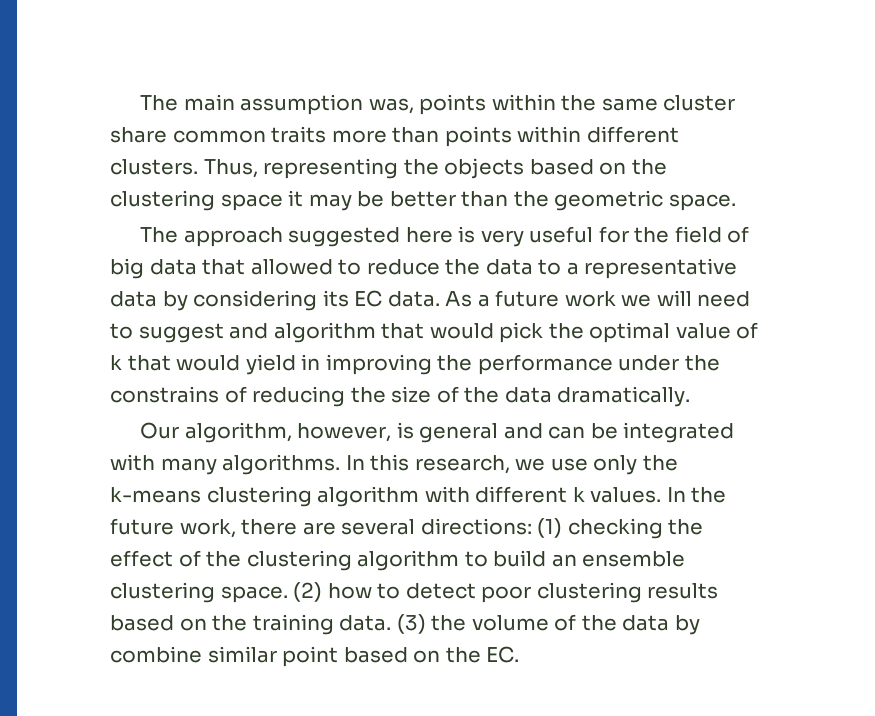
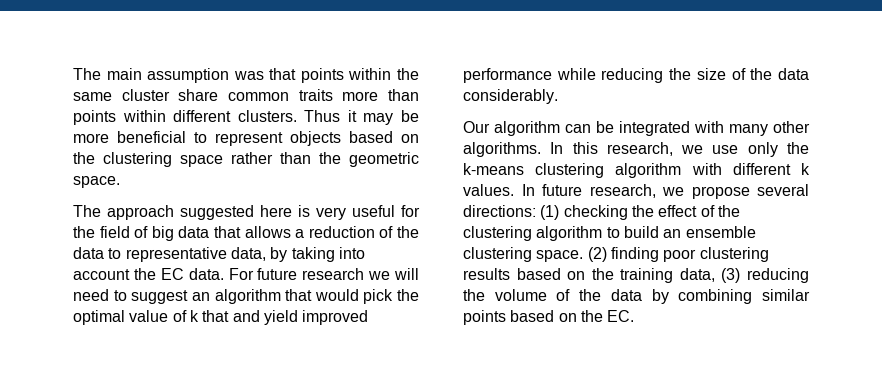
[368,98,414,114] was, -> [233,68,297,80] was that
[203,158,439,179] Thus, representing the -> [304,110,419,125] [73,131,283,146] Thus it may be more beneficial to represent
[288,190,456,211] it may be better -> [231,152,273,164] rather
[250,258,738,279] [110,290,616,311] allowed to reduce the data to a representative data by considering its EC data. As a future work -> [244,226,419,238] [73,247,365,262] [73,268,365,280] allows a reduction of the data to representative data, by taking into account the EC data. For future research
[229,323,269,339] and -> [191,292,210,301] an
[176,354,720,375] [110,386,247,403] would yield in improving the performance under the constrains of -> [232,310,369,325] [463,68,596,83] and yield improved performance while
[557,386,691,407] dramatically. -> [463,89,558,104] considerably.
[184,422,543,443] algorithm, however, is general and -> [494,121,560,136] algorithm
(217, 466) none -> [773,121,810,133] other
[691,487,727,503] [110,518,336,538] the future work, there are -> [542,184,750,199] future research, we propose
[327,583,476,599] how to detect -> [610,247,659,262] finding
[339,614,426,634] data. (3) -> [679,268,809,283] data, (3) reducing
[110,646,339,667] combine similar point -> [678,289,810,304] [463,310,506,325] combining similar points

